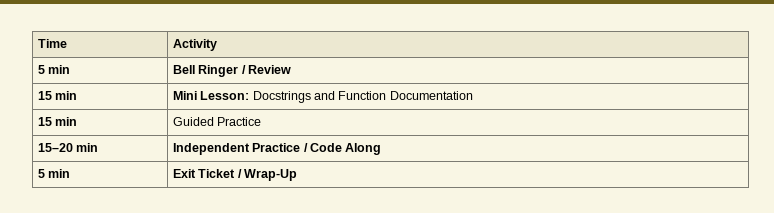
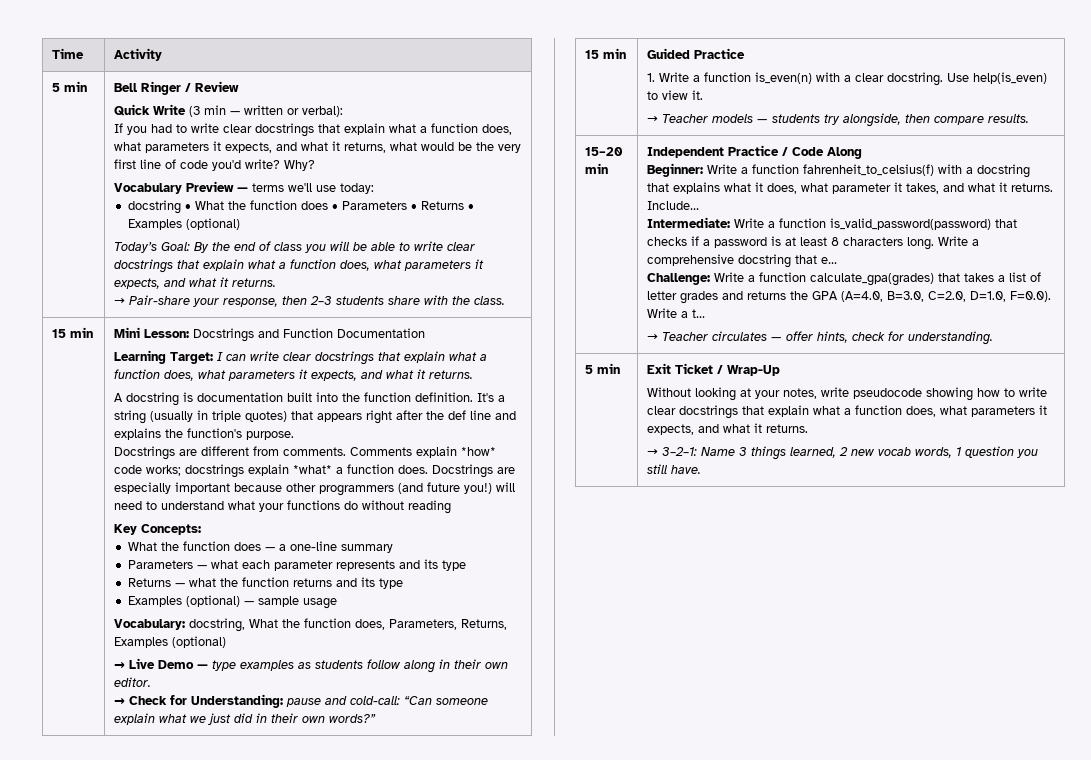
(292, 69) none -> [113,104,343,117] [113,123,512,137] [113,141,521,153] [113,159,315,171] [113,181,374,194] [128,200,475,214] [128,218,241,230] [113,241,475,253] [113,259,484,273] [113,277,276,289] [113,295,505,307] // Quick Write (3 min — written or verbal): // If you had to write clear docstrings that explain what a function does, what parameters it expects, and what it returns, what would be the very first line of code you'd write? Why? // Vocabulary Preview — terms we'll use today: // docstring • What the function does • Parameters • Returns • Examples (optional) // Today’s Goal: By the end of class you will be able to write clear docstrings that explain what a function does, what parameters it expects, and what it returns. // → Pair-share your response, then 2–3 students share with the class.
[37,117,78,126] [172,117,262,126] // 15 min | Guided Practice -> [113,350,487,365] [113,369,473,381] [113,392,505,406] [113,410,516,424] [113,428,294,440] [113,446,496,460] [113,464,515,478] [113,482,515,496] [113,500,451,514] [113,524,201,535] [128,541,394,553] [128,559,467,571] [128,577,404,589] [128,595,338,609] [113,618,507,632] [113,636,226,648] [113,658,508,673] [113,677,151,687] [113,694,488,708] [113,713,376,725] [584,48,626,59] [646,48,745,59] [646,72,1047,86] [646,90,703,100] [646,113,1029,127] // Learning Target: I can write clear docstrings that explain what a function does, what parameters it expects, and what it returns. // A docstring is documentation built into the function definition. It's a string (usually in triple quotes) that appears right after the def line and explains the function's purpose. // Docstrings are different from comments. Comments explain *how* code works; docstrings explain *what* a function does. Docstrings are especially important because other programmers (and future you!) will need to understand what your functions do without reading // Key Concepts: // What the function does — a one-line summary // Parameters — what each parameter represents and its type // Returns — what the function returns and its type // Examples (optional) — sample usage // Vocabulary: docstring, What the function does, Parameters, Returns, Examples (optional) // → Live Demo — type examples as students follow along in their own editor. // → Check for Understanding: pause and cold-call: “Can someone explain what we just did in their own words?” // 15 min | Guided Practice // 1. Write a function is_even(n) with a clear docstring. Use help(is_even) to view it. // → Teacher models — students try alongside, then compare results.
(382, 149) none -> [646,163,1030,178] [646,182,1053,194] [646,201,699,210] [646,217,1017,230] [646,236,979,250] [646,254,837,268] [646,272,1041,286] [646,291,1051,304] [646,308,705,318] [646,331,993,345] // Beginner: Write a function fahrenheit_to_celsius(f) with a docstring that explains what it does, what parameter it takes, and what it returns. Include… // Intermediate: Write a function is_valid_password(password) that checks if a password is at least 8 characters long. Write a comprehensive docstring that e… // Challenge: Write a function calculate_gpa(grades) that takes a list of letter grades and returns the GPA (A=4.0, B=3.0, C=2.0, D=1.0, F=0.0). Write a t… // → Teacher circulates — offer hints, check for understanding.
(298, 175) none -> [646,387,1047,401] [646,405,1047,419] [646,423,808,435] [646,446,1038,460] [646,464,701,474] // Without looking at your notes, write pseudocode showing how to write clear docstrings that explain what a function does, what parameters it expects, and what it returns. // → 3–2–1: Name 3 things learned, 2 new vocab words, 1 question you still have.

